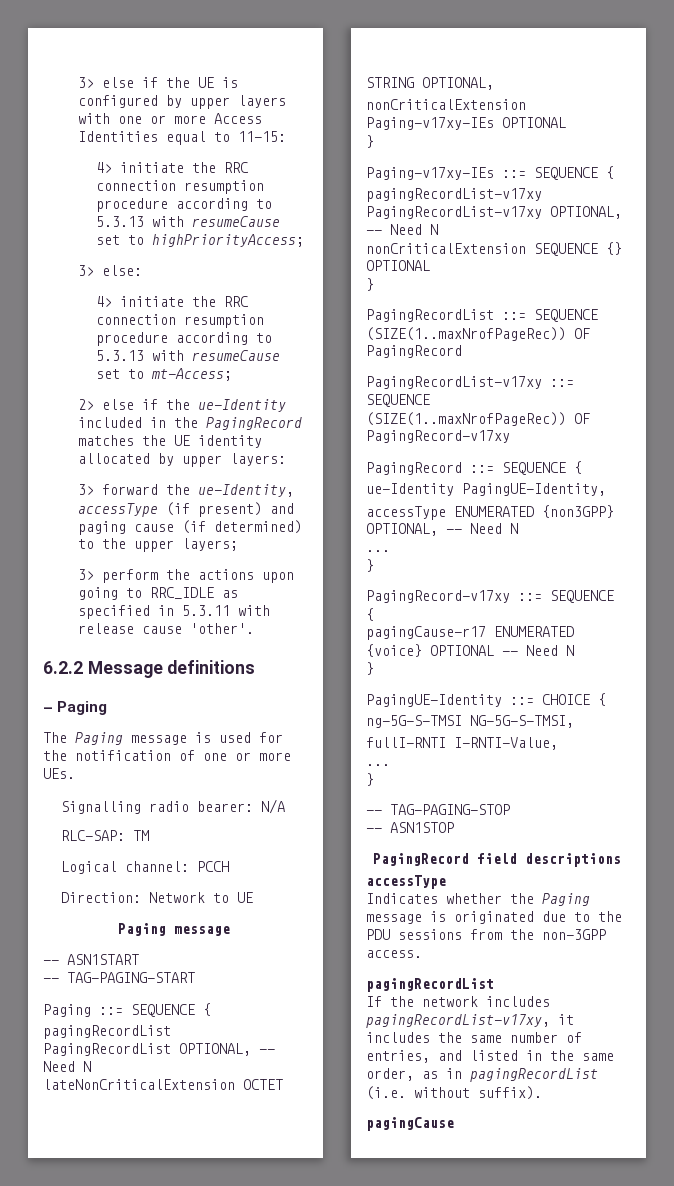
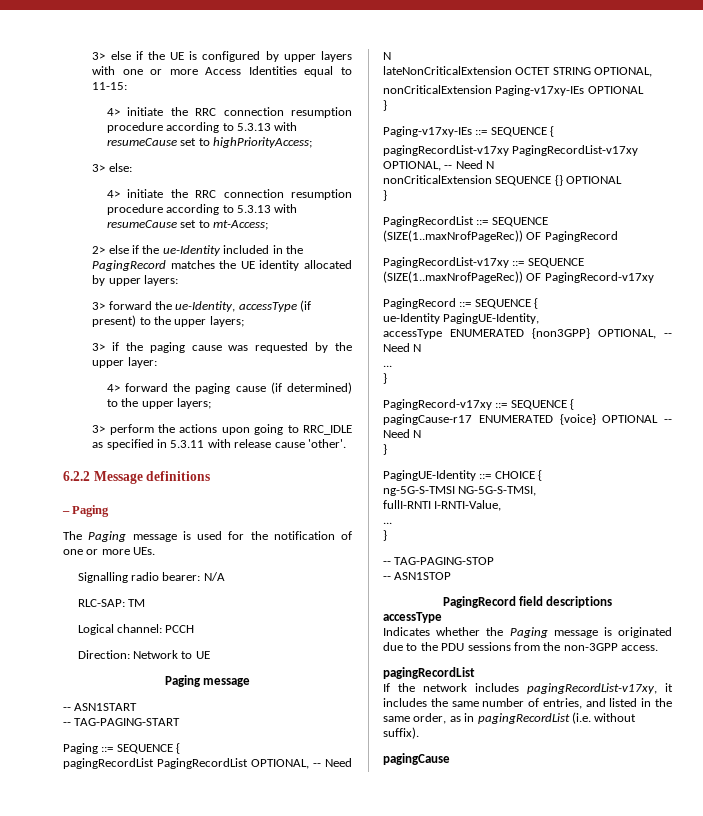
[270,503,295,514] and -> [139,316,244,327] [92,342,352,353] [92,357,157,368] [106,383,191,392] to the upper layers; // 3> if the paging cause was requested by the upper layer: // 4> forward the

